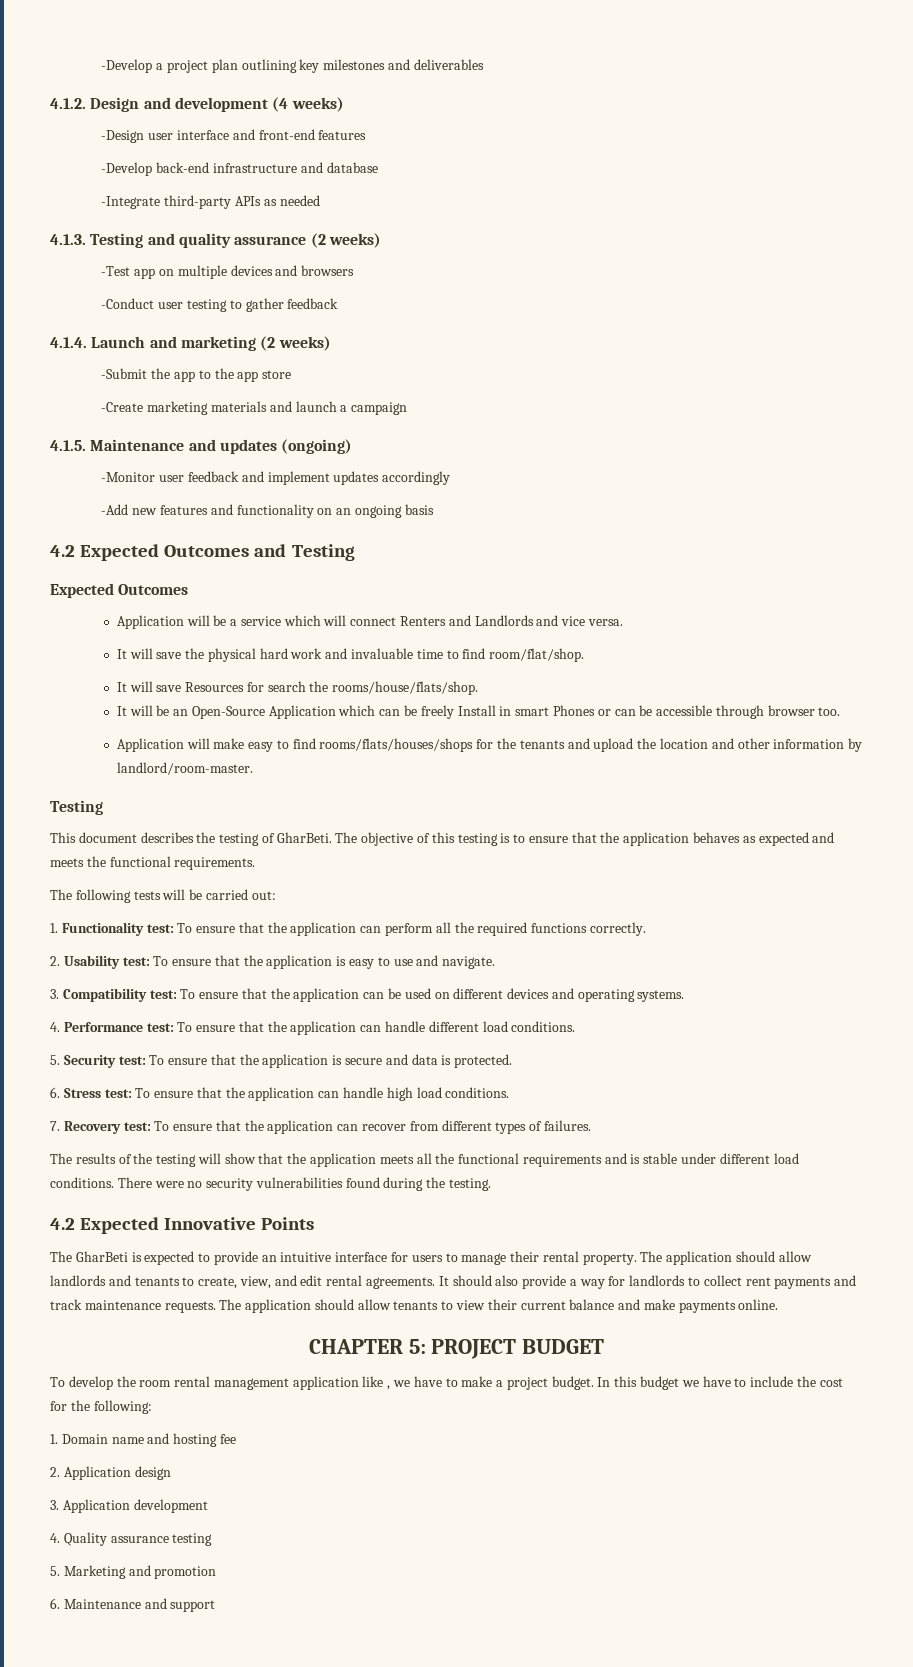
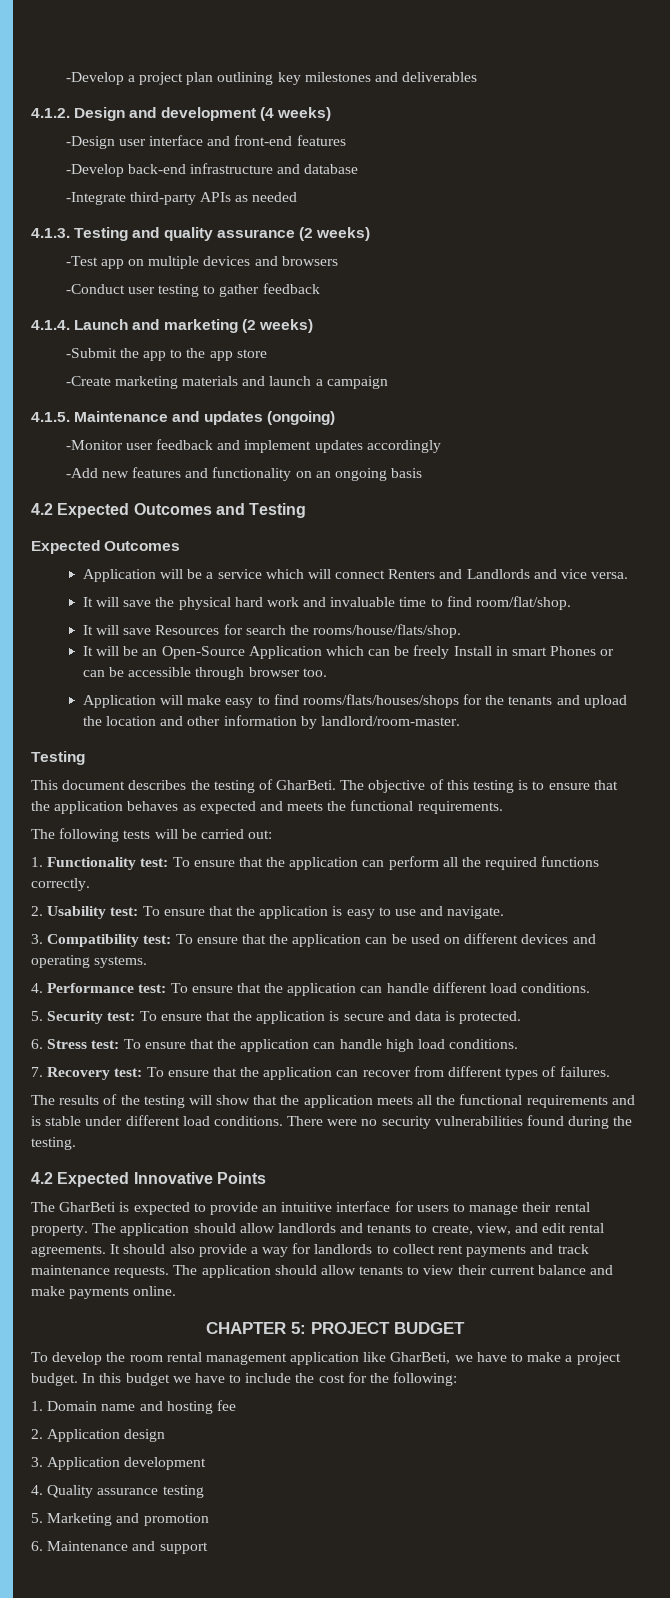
[387,1385,391,1390] , -> [390,1352,451,1364] GharBeti,

